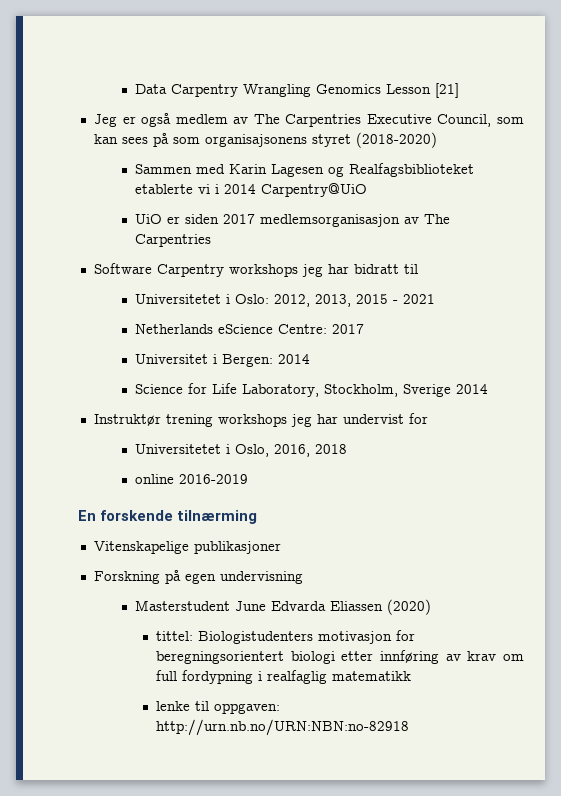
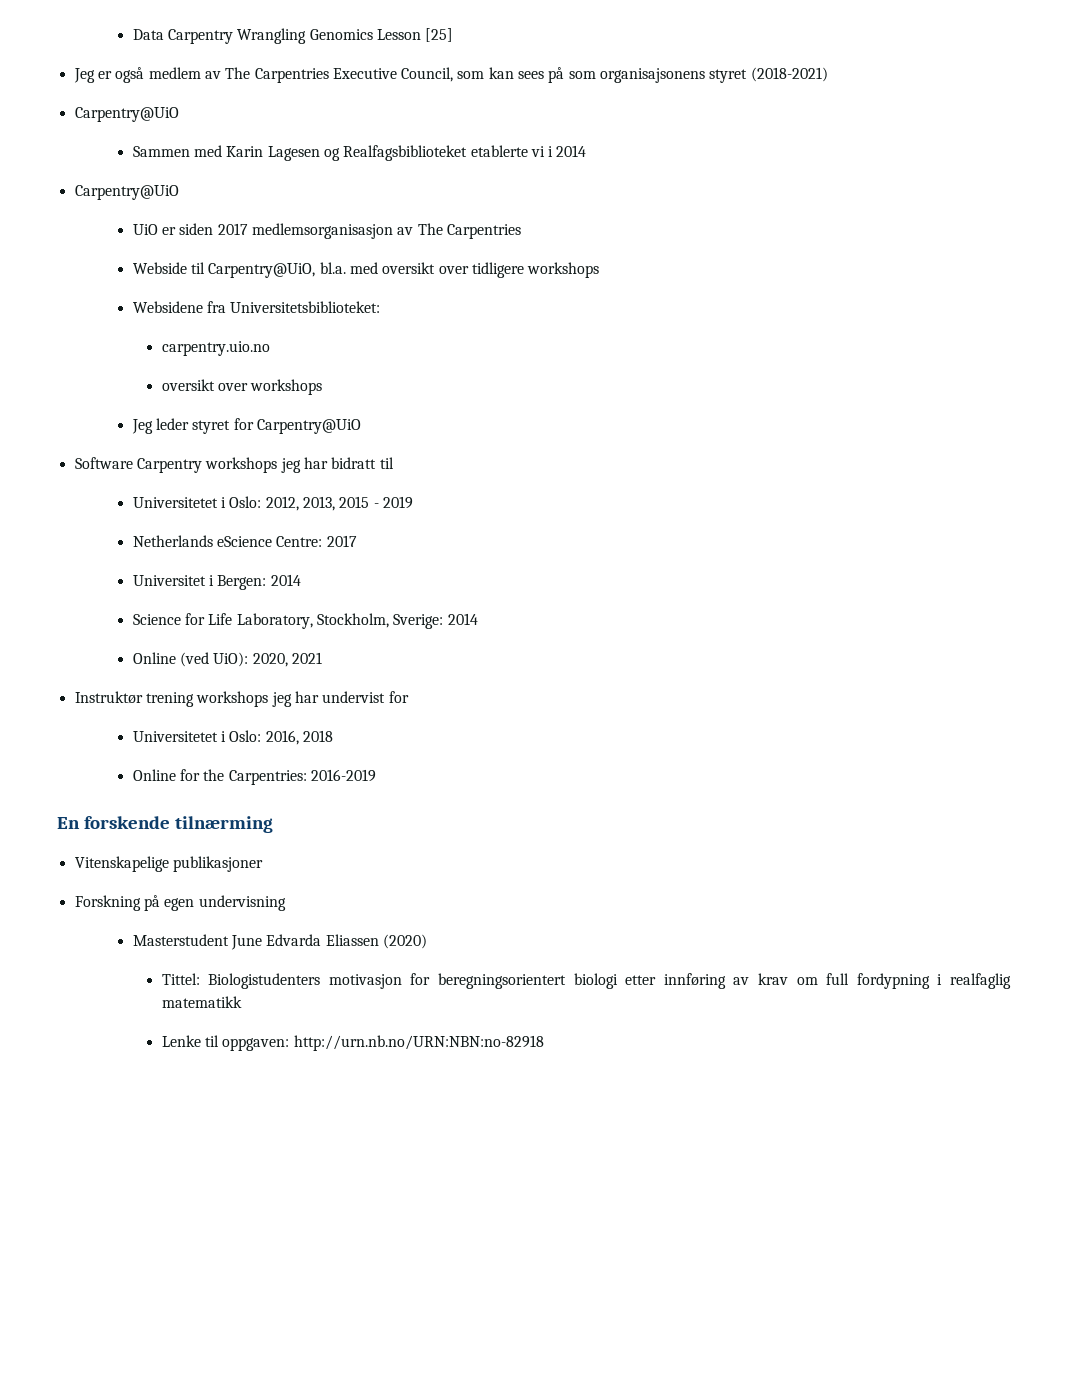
[435,83,460,98] [21] -> [425,28,454,42] [25]
[355,132,437,148] (2018-2020) -> [750,67,828,82] [74,107,179,122] (2018-2021) // Carpentry@UiO
(257, 189) none -> (587, 151) //
(212, 240) none -> [132,262,600,278] [132,301,381,313] [161,341,270,356] [161,379,323,395] [131,418,361,434] // Webside til Carpentry@UiO, bl.a. med oversikt over tidligere workshops // Websidene fra Universitetsbiblioteket: // carpentry.uio.no // oversikt over workshops // Jeg leder styret for Carpentry@UiO
[403,294,436,304] 2021 -> [382,496,413,509] 2019
[403,384,489,397] Sverige 2014 -> [393,613,478,629] [132,652,322,667] Sverige: 2014 // Online (ved UiO): 2020, 2021
[235,444,270,457] Oslo, -> [229,730,262,742] Oslo:
[135,474,175,484] online -> [132,769,307,785] Online for the Carpentries:
[156,631,194,641] tittel: -> [161,973,200,985] Tittel:
[156,701,191,711] lenke -> [161,1035,201,1047] Lenke

